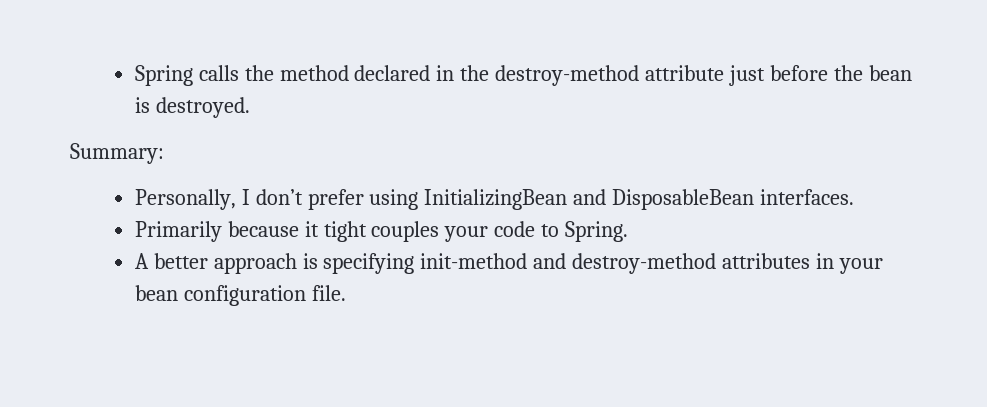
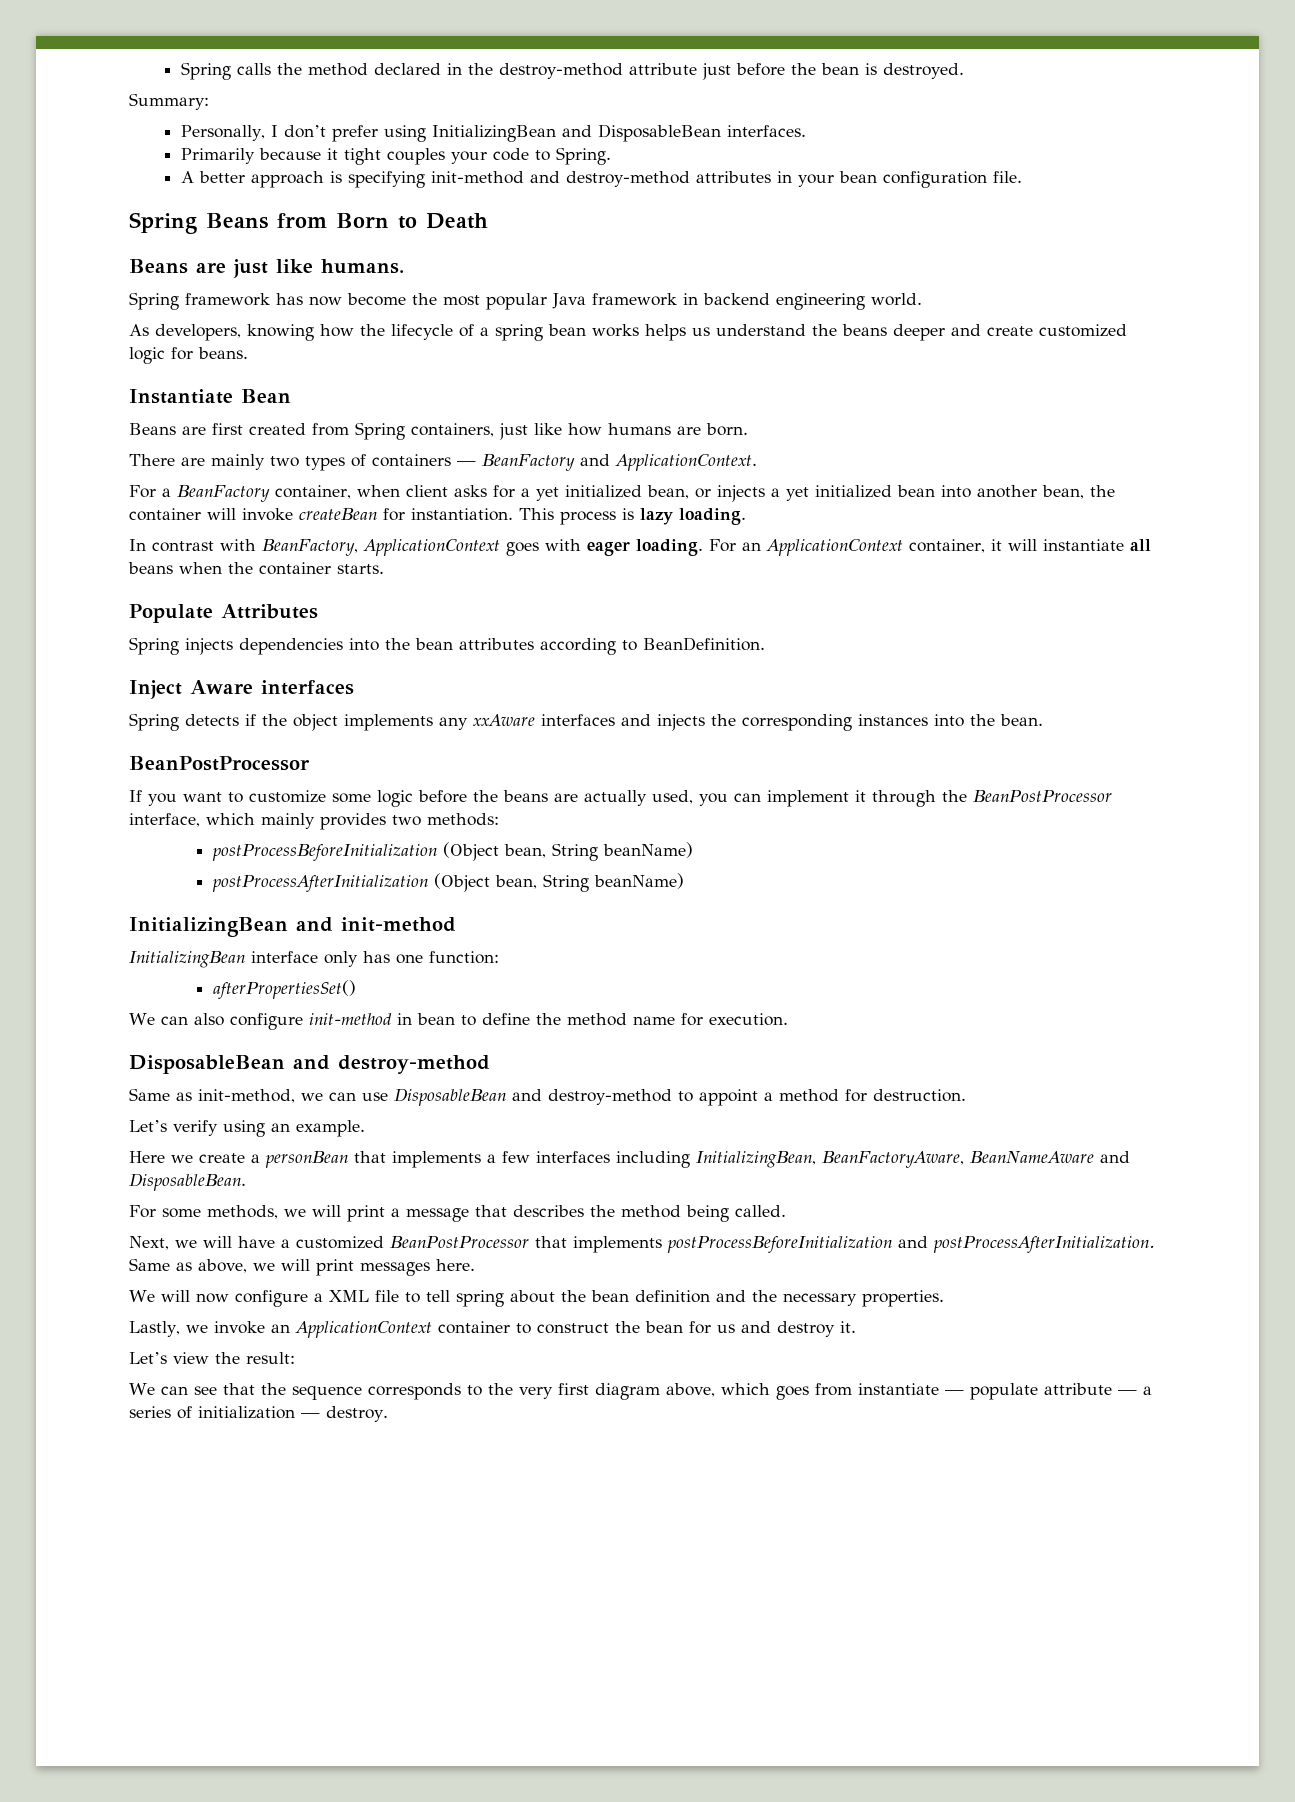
(346, 293) none -> [129,212,488,234] [129,259,404,278] [129,292,922,310] [129,324,1127,341] [129,347,248,364] [129,389,291,404] [129,422,748,440] [129,454,757,471] [129,485,1115,502] [129,508,746,525] [129,539,1151,556] [128,562,384,575] [129,604,318,623] [129,637,765,655] [129,680,354,699] [129,713,1043,731] [129,756,310,771] [129,790,1112,807] [129,813,499,830] [211,842,693,861] [211,873,684,892] [129,917,456,937] [129,951,499,968] [212,980,356,999] [129,1013,788,1030] [129,1055,490,1074] [129,1088,966,1106] [129,1120,365,1137] [129,1151,1130,1168] [129,1173,246,1191] [129,1205,786,1222] [129,1236,1155,1253] [129,1258,475,1276] [129,1290,944,1307] [129,1321,856,1338] [129,1352,295,1364] [129,1383,1152,1400] [129,1406,388,1422] // Spring Beans from Born to Death // Beans are just like humans. // Spring framework has now become the most popular Java framework in backend engineering world. // As developers, knowing how the lifecycle of a spring bean works helps us understand the beans deeper and create customized logic for beans. // Instantiate Bean // Beans are first created from Spring containers, just like how humans are born. // There are mainly two types of containers — BeanFactory and ApplicationContext. // For a BeanFactory container, when client asks for a yet initialized bean, or injects a yet initialized bean into another bean, the container will invoke createBean for instantiation. This process is lazy loading. // In contrast with BeanFactory, ApplicationContext goes with eager loading. For an ApplicationContext container, it will instantiate all beans when the container starts. // Populate Attributes // Spring injects dependencies into the bean attributes according to BeanDefinition. // Inject Aware interfaces // Spring detects if the object implements any xxAware interfaces and injects the corresponding instances into the bean. // BeanPostProcessor // If you want to customize some logic before the beans are actually used, you can implement it through the BeanPostProcessor interface, which mainly provides two methods: // postProcessBeforeInitialization (Object bean, String beanName) // postProcessAfterInitialization (Object bean, String beanName) // InitializingBean and init-method // InitializingBean interface only has one function: // afterPropertiesSet() // We can also configure init-method in bean to define the method name for execution. // DisposableBean and destroy-method // Same as init-method, we can use DisposableBean and destroy-method to appoint a method for destruction. // Let’s verify using an example. // Here we create a personBean that implements a few interfaces including InitializingBean, BeanFactoryAware, BeanNameAware and DisposableBean. // For some methods, we will print a message that describes the method being called. // Next, we will have a customized BeanPostProcessor that implements postProcessBeforeInitialization and postProcessAfterInitialization. Same as above, we will print messages here. // We will now configure a XML file to tell spring about the bean definition and the necessary properties. // Lastly, we invoke an ApplicationContext container to construct the bean for us and destroy it. // Let’s view the result: // We can see that the sequence corresponds to the very first diagram above, which goes from instantiate — populate attribute — a series of initialization — destroy.

